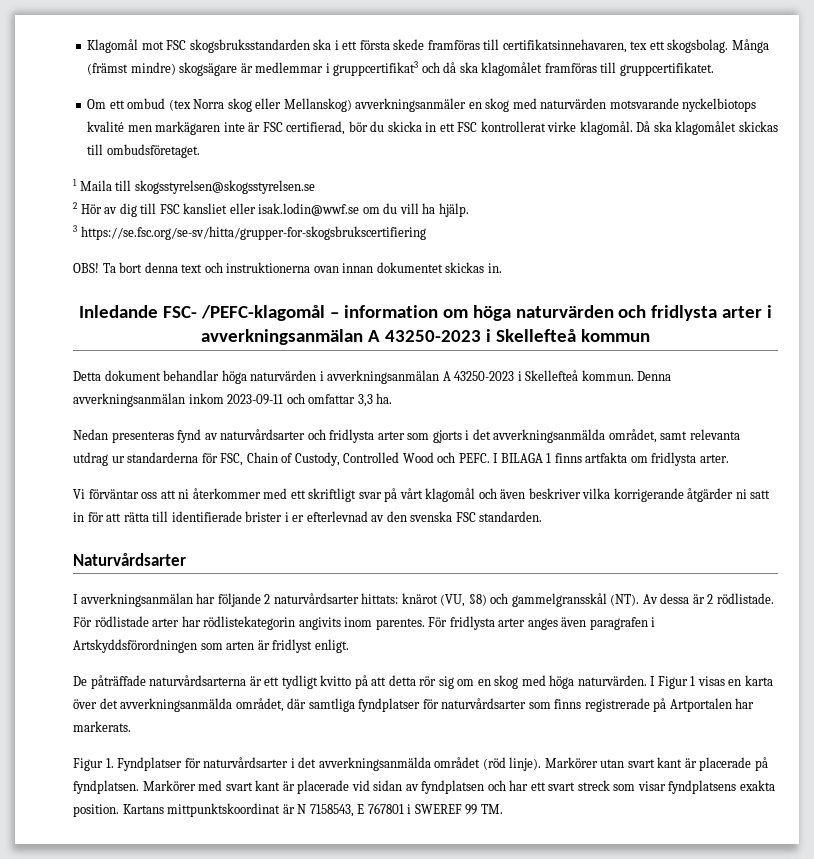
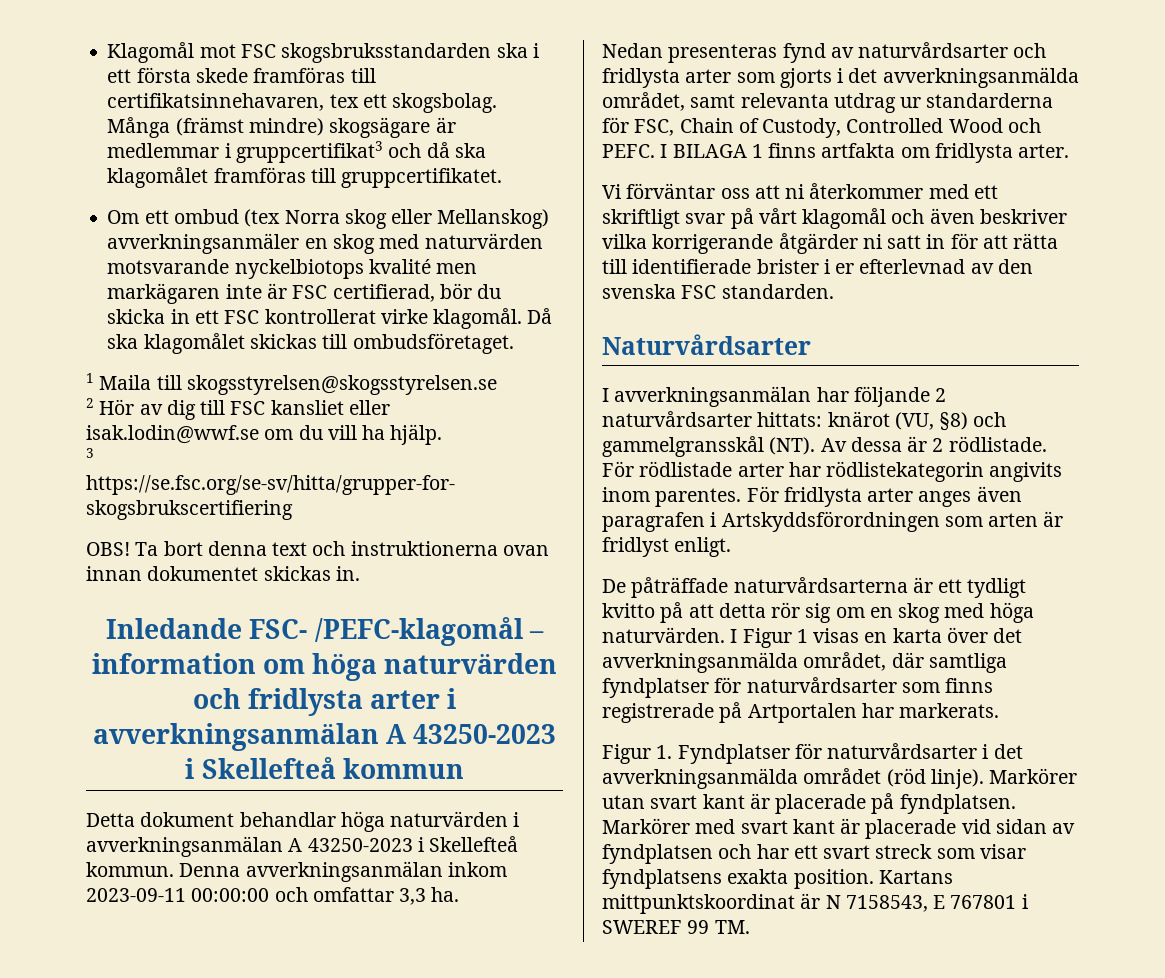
(284, 399) none -> [191,888,270,902] 00:00:00

